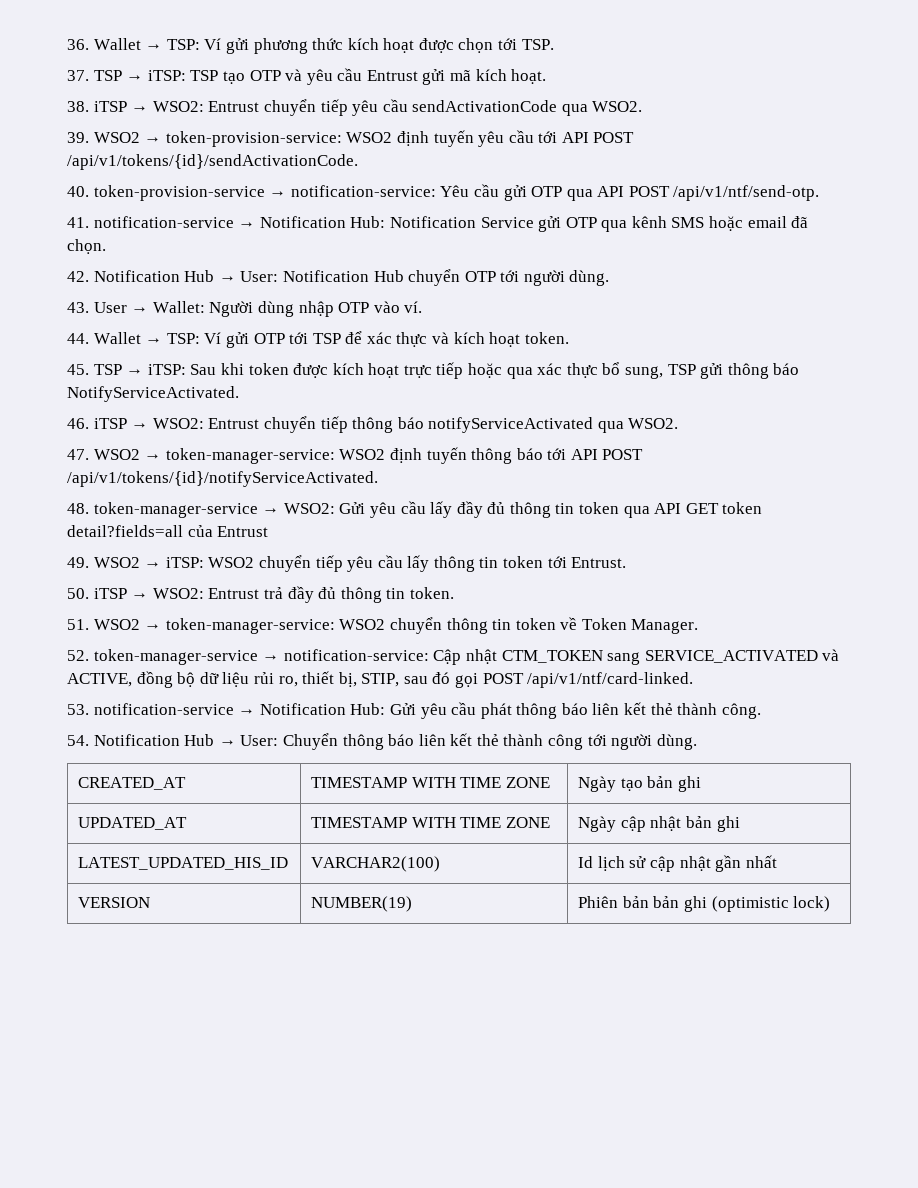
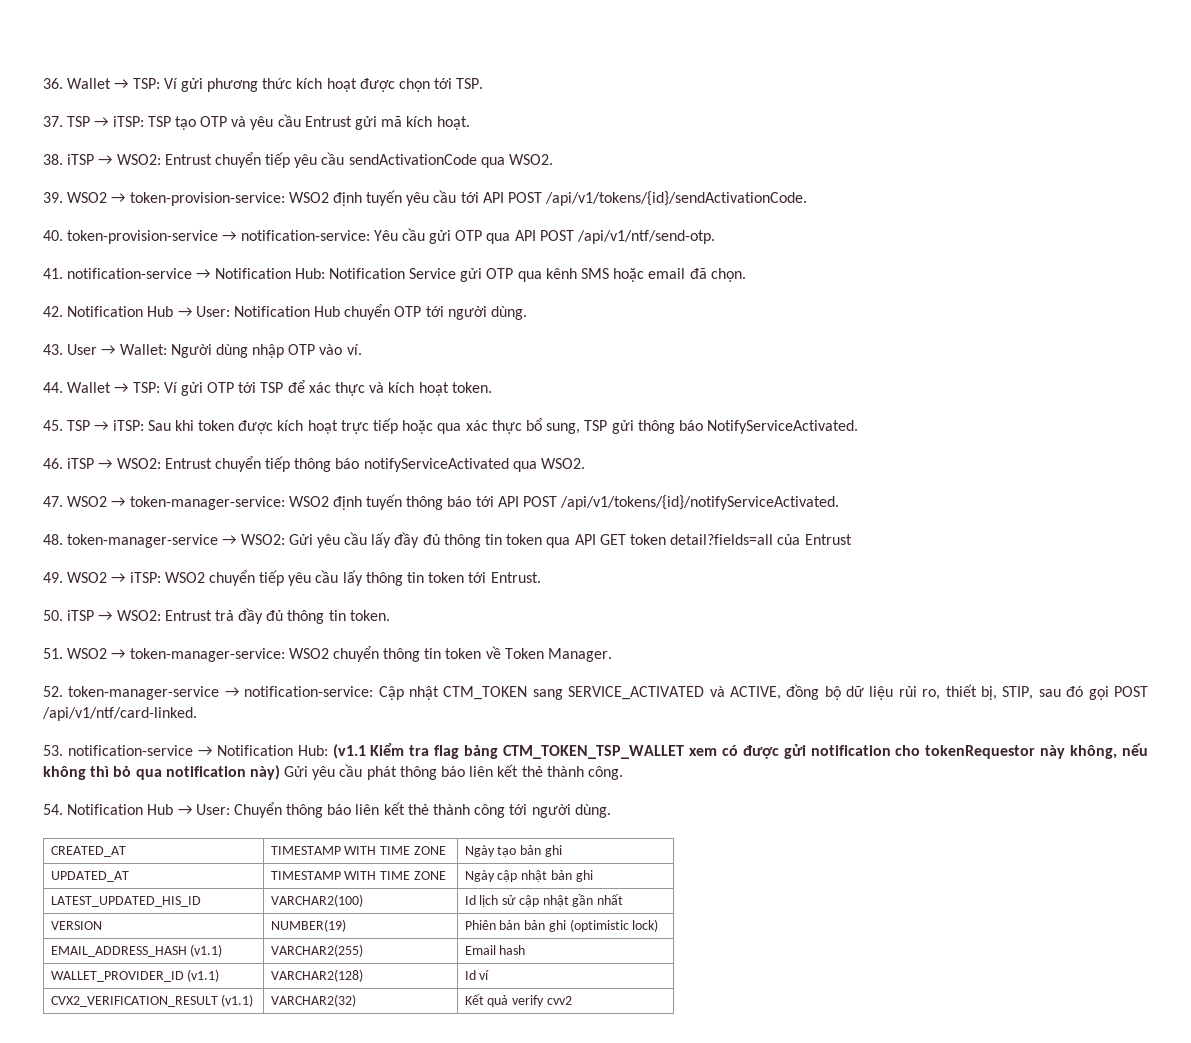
(386, 709) none -> [332,743,1148,759] [43,765,280,780] (v1.1 Kiểm tra flag bảng CTM_TOKEN_TSP_WALLET xem có được gửi notification cho tokenRequestor này không, nếu không thì bỏ qua notification này)
(831, 904) none -> [50,944,223,957] [270,944,363,957] [464,945,526,955] [50,969,220,982] [270,969,363,982] [464,970,490,980] [50,994,254,1007] [270,994,356,1007] [464,994,572,1007] // EMAIL_ADDRESS_HASH (v1.1) | VARCHAR2(255) | Email hash // WALLET_PROVIDER_ID (v1.1) | VARCHAR2(128) | Id ví // CVX2_VERIFICATION_RESULT (v1.1) | VARCHAR2(32) | Kết quả verify cvv2

